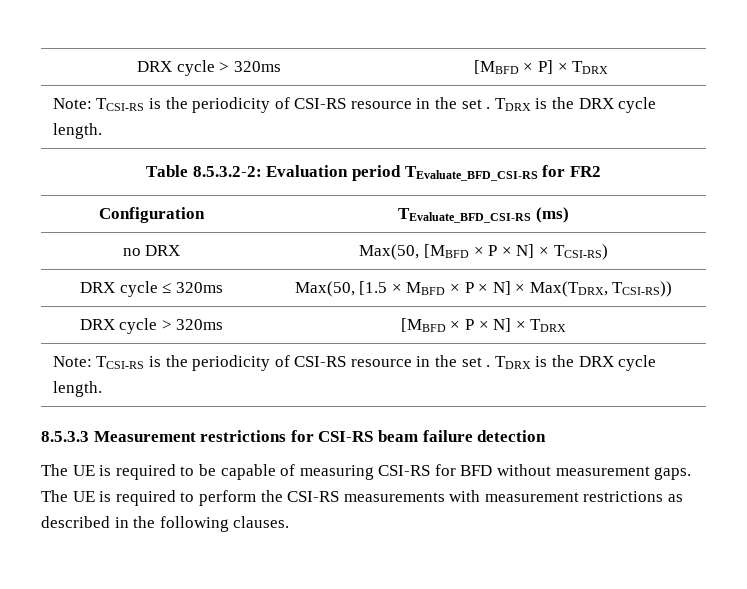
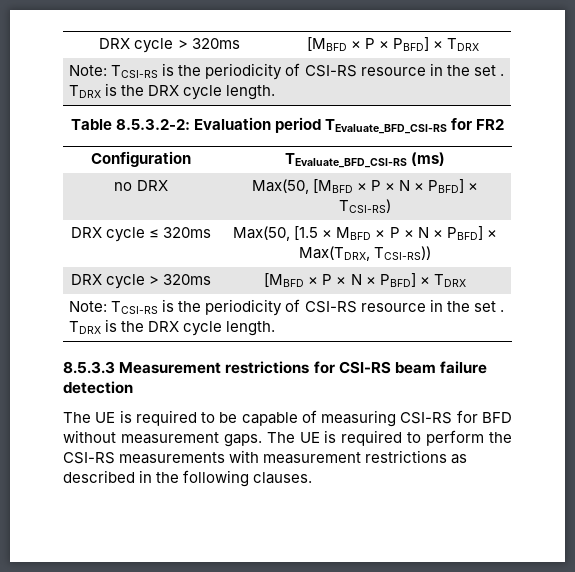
[137,60,281,76] [473,60,553,74] DRX cycle > 320ms | [MBFD × P] -> [99,38,240,53] [306,37,430,51] DRX cycle > 320ms | [MBFD × P × PBFD]
[516,244,535,258] N] -> [399,179,465,193] N × PBFD]
[492,281,511,295] N] -> [417,226,483,240] N × PBFD]
[493,318,512,332] N] -> [350,273,416,287] N × PBFD]

